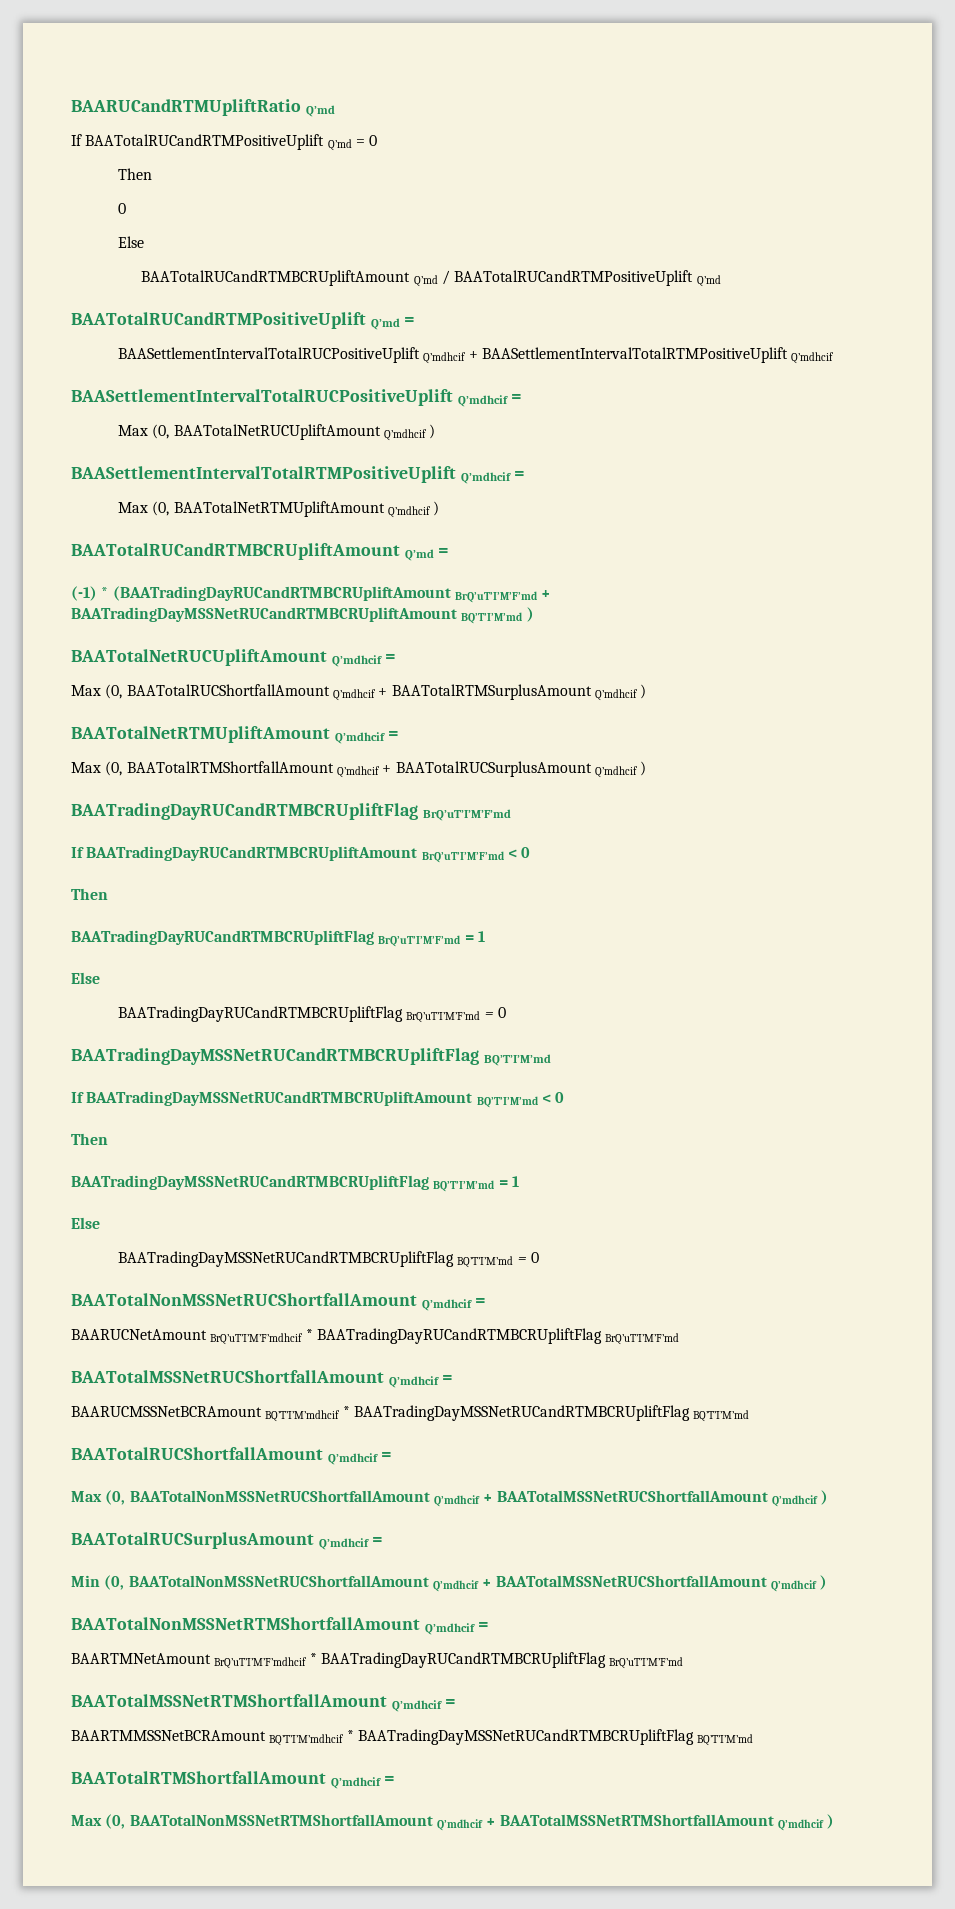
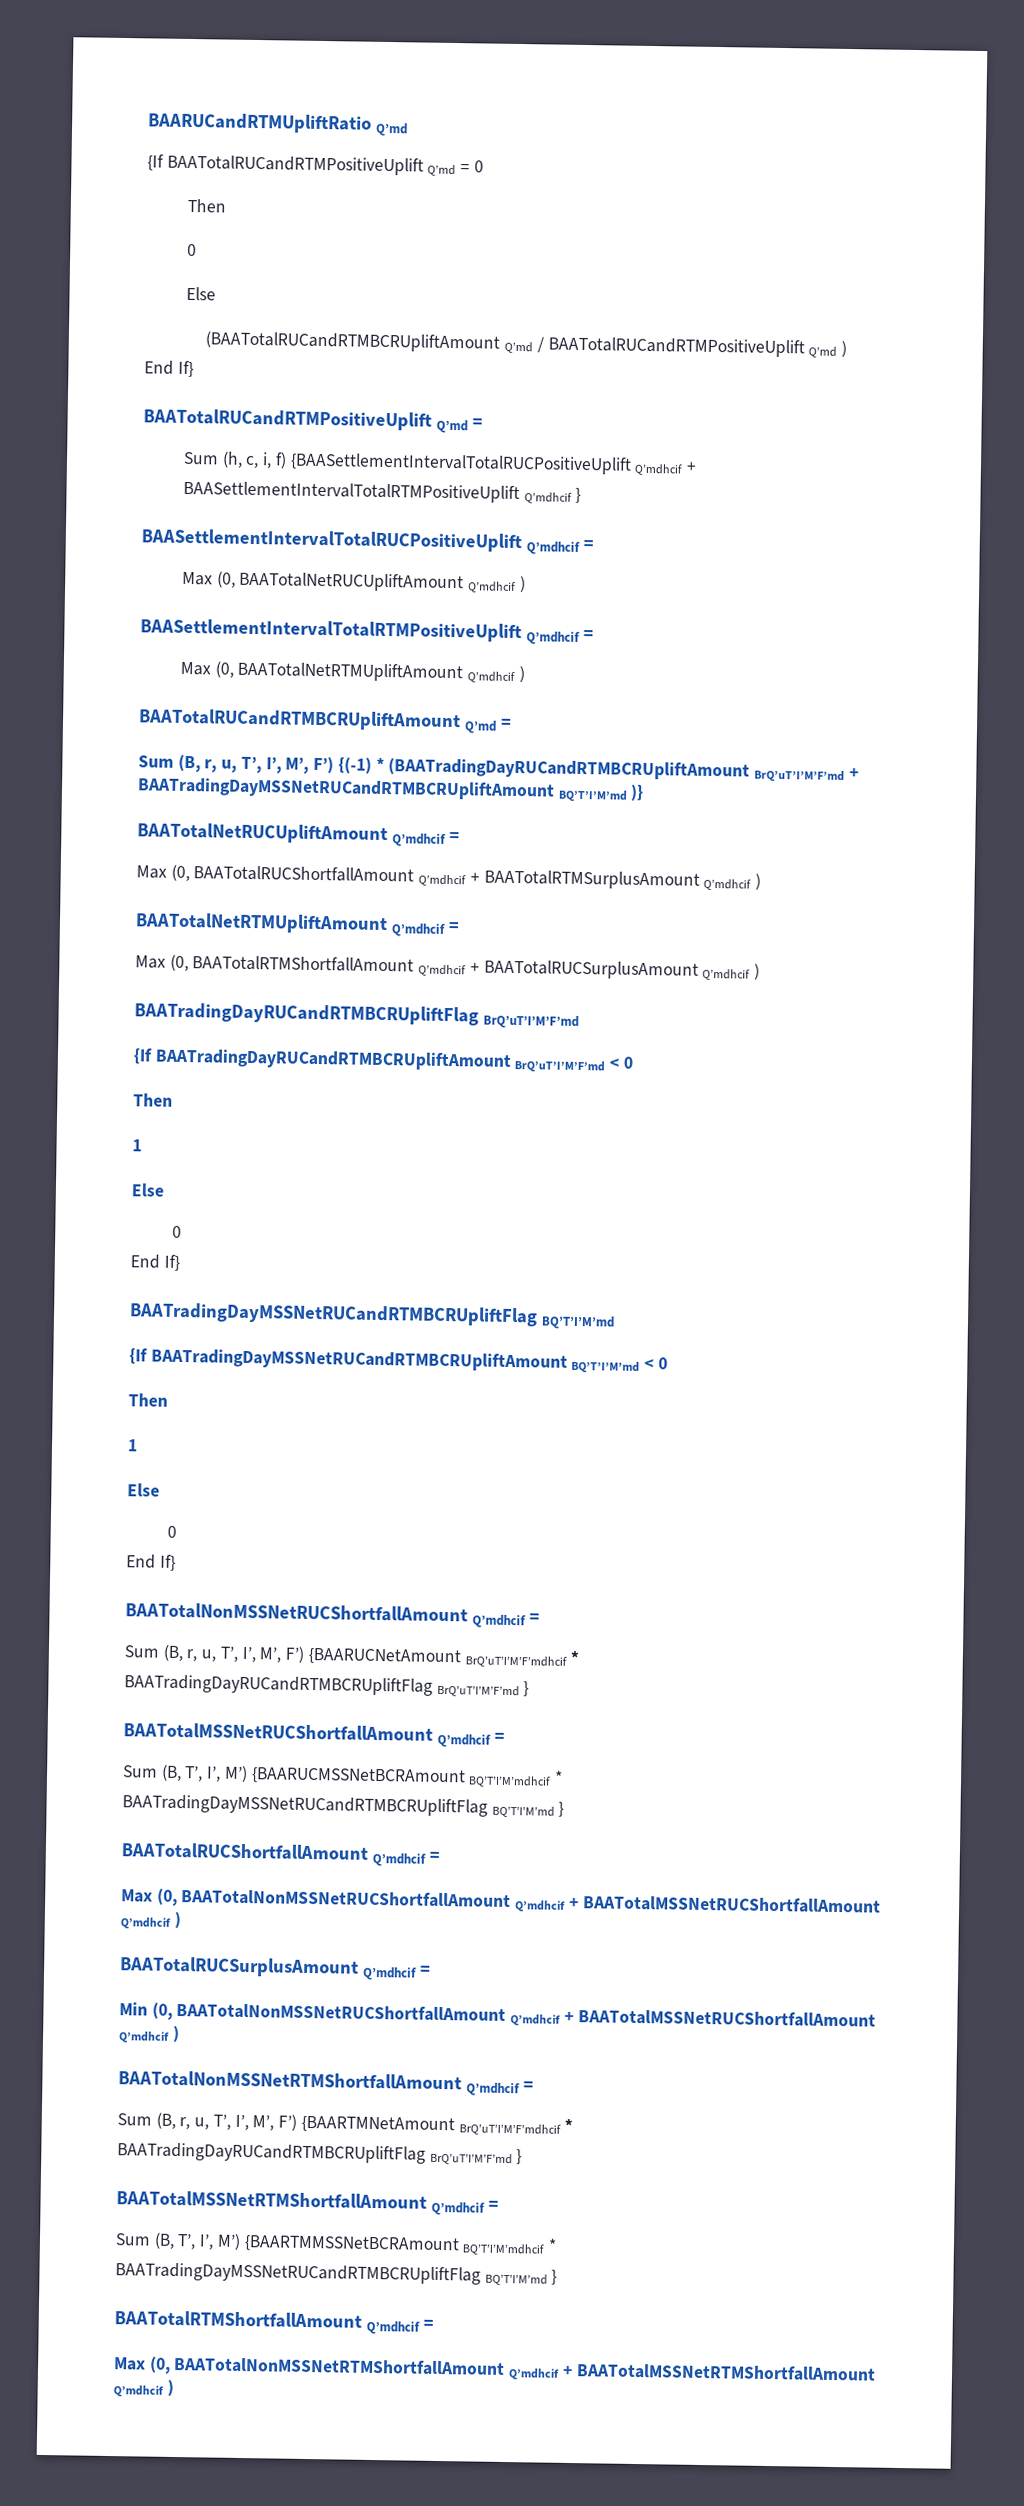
[71,134,82,146] If -> [147,154,164,171] {If
[141,270,411,286] BAATotalRUCandRTMBCRUpliftAmount -> [205,331,501,353] (BAATotalRUCandRTMBCRUpliftAmount
(721, 281) none -> [841,340,848,357] [144,360,194,378] ) // End If}
[117,347,420,363] BAASettlementIntervalTotalRUCPositiveUplift -> [182,451,632,475] Sum (h, c, i, f) {BAASettlementIntervalTotalRUCPositiveUplift
(835, 358) none -> [575,487,582,503] }
[71,586,97,601] (-1) -> [138,754,372,774] Sum (B, r, u, T’, I’, M’, F’) {(-1)
[526,607,534,622] ) -> [630,784,645,801] )}
[71,847,84,858] If -> [133,1048,153,1065] {If
[71,930,485,947] [71,972,100,984] [117,1006,506,1023] [71,1048,551,1066] [71,1092,84,1103] BAATradingDayRUCandRTMBCRUpliftFlag BrQ’uT’I’M’F’md = 1 // Else // BAATradingDayRUCandRTMBCRUpliftFlag BrQ’uT’I’M’F’md = 0 // BAATradingDayMSSNetRUCandRTMBCRUpliftFlag BQ’T’I’M’md // If -> [132,1139,142,1152] [131,1183,165,1197] [171,1225,182,1238] [130,1254,180,1271] [129,1302,615,1330] [129,1348,148,1365] 1 // Else // 0 // End If} // BAATradingDayMSSNetRUCandRTMBCRUpliftFlag BQ’T’I’M’md // {If
[71,1175,519,1192] [71,1217,100,1229] [117,1251,539,1268] BAATradingDayMSSNetRUCandRTMBCRUpliftFlag BQ’T’I’M’md = 1 // Else // BAATradingDayMSSNetRUCandRTMBCRUpliftFlag BQ’T’I’M’md = 0 -> [127,1439,138,1452] [127,1483,160,1497] [166,1525,177,1538] [126,1554,176,1571] 1 // Else // 0 // End If}
[71,1328,680,1345] BAARUCNetAmount BrQ’uT’I’M’F’mdhcif * BAATradingDayRUCandRTMBCRUpliftFlag BrQ’uT’I’M’F’md -> [124,1644,580,1668] [124,1674,530,1698] Sum (B, r, u, T’, I’, M’, F’) {BAARUCNetAmount BrQ’uT’I’M’F’mdhcif * BAATradingDayRUCandRTMBCRUpliftFlag BrQ’uT’I’M’F’md }
[71,1405,750,1422] BAARUCMSSNetBCRAmount BQ’T’I’M’mdhcif * BAATradingDayMSSNetRUCandRTMBCRUpliftFlag BQ’T’I’M’md -> [122,1764,564,1788] [122,1794,565,1818] Sum (B, T’, I’, M’) {BAARUCMSSNetBCRAmount BQ’T’I’M’mdhcif * BAATradingDayMSSNetRUCandRTMBCRUpliftFlag BQ’T’I’M’md }
[71,1652,684,1669] BAARTMNetAmount BrQ’uT’I’M’F’mdhcif * BAATradingDayRUCandRTMBCRUpliftFlag BrQ’uT’I’M’F’md -> [117,2112,574,2136] [117,2142,523,2166] Sum (B, r, u, T’, I’, M’, F’) {BAARTMNetAmount BrQ’uT’I’M’F’mdhcif * BAATradingDayRUCandRTMBCRUpliftFlag BrQ’uT’I’M’F’md }
[71,1729,754,1746] BAARTMMSSNetBCRAmount BQ’T’I’M’mdhcif * BAATradingDayMSSNetRUCandRTMBCRUpliftFlag BQ’T’I’M’md -> [115,2232,558,2256] [115,2262,558,2286] Sum (B, T’, I’, M’) {BAARTMMSSNetBCRAmount BQ’T’I’M’mdhcif * BAATradingDayMSSNetRUCandRTMBCRUpliftFlag BQ’T’I’M’md }

